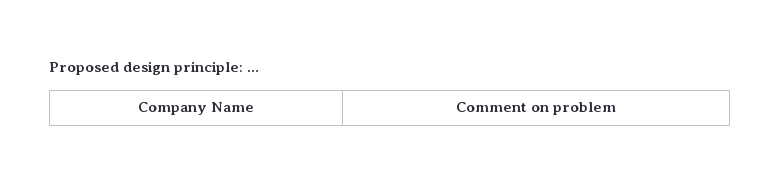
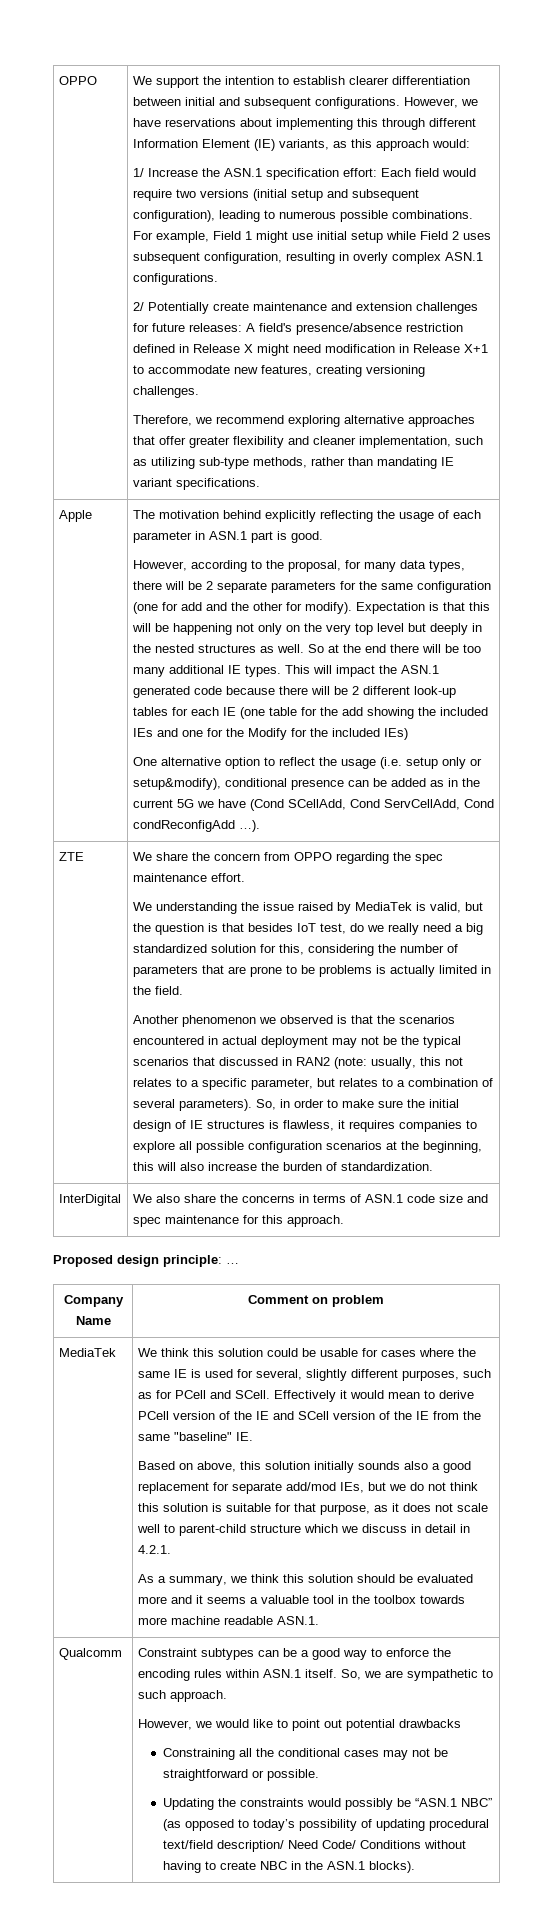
(49, 68) none -> [58,76,97,85] [132,76,470,88] [132,97,478,109] [132,118,476,130] [132,139,470,151] [132,168,476,180] [132,189,419,201] [132,210,473,222] [132,231,491,243] [132,252,483,264] [132,273,218,285] [132,302,478,314] [132,323,463,335] [132,344,488,356] [132,365,425,377] [132,386,199,398] [132,415,475,427] [132,436,483,448] [132,457,454,469] [132,478,260,490] [58,510,92,522] [132,510,481,522] [132,531,323,543] [132,560,465,572] [132,581,491,593] [132,602,490,614] [131,623,482,635] [132,644,481,653] [132,665,439,677] [132,686,456,698] [132,707,488,719] [132,728,408,740] [132,757,482,769] [132,778,480,790] [132,799,494,811] [132,820,260,832] [58,852,84,861] [132,852,443,864] [132,873,245,882] [132,902,483,914] [132,923,483,935] [132,944,458,956] [132,965,491,977] [132,986,183,995] [132,1015,455,1027] [132,1036,461,1048] [132,1057,463,1069] [132,1078,493,1090] [132,1099,459,1111] [132,1120,477,1132] [132,1141,482,1153] [132,1162,433,1171] [58,1194,121,1206] [132,1194,488,1203] [132,1215,344,1227] OPPO | We support the intention to establish clearer differentiation between initial and subsequent configurations. However, we have reservations about implementing this through different Information Element (IE) variants, as this approach would: // 1/ Increase the ASN.1 specification effort: Each field would require two versions (initial setup and subsequent configuration), leading to numerous possible combinations. For example, Field 1 might use initial setup while Field 2 uses subsequent configuration, resulting in overly complex ASN.1 configurations. // 2/ Potentially create maintenance and extension challenges for future releases: A field's presence/absence restriction defined in Release X might need modification in Release X+1 to accommodate new features, creating versioning challenges. // Therefore, we recommend exploring alternative approaches that offer greater flexibility and cleaner implementation, such as utilizing sub-type methods, rather than mandating IE variant specifications. // Apple | The motivation behind explicitly reflecting the usage of each parameter in ASN.1 part is good. // However, according to the proposal, for many data types, there will be 2 separate parameters for the same configuration (one for add and the other for modify). Expectation is that this will be happening not only on the very top level but deeply in the nested structures as well. So at the end there will be too many additional IE types. This will impact the ASN.1 generated code because there will be 2 different look-up tables for each IE (one table for the add showing the included IEs and one for the Modify for the included IEs) // One alternative option to reflect the usage (i.e. setup only or setup&modify), conditional presence can be added as in the current 5G we have (Cond SCellAdd, Cond ServCellAdd, Cond condReconfigAdd …). // ZTE | We share the concern from OPPO regarding the spec maintenance effort. // We understanding the issue raised by MediaTek is valid, but the question is that besides IoT test, do we really need a big standardized solution for this, considering the number of parameters that are prone to be problems is actually limited in the field. // Another phenomenon we observed is that the scenarios encountered in actual deployment may not be the typical scenarios that discussed in RAN2 (note: usually, this not relates to a specific parameter, but relates to a combination of several parameters). So, in order to make sure the initial design of IE structures is flawless, it requires companies to explore all possible configuration scenarios at the beginning, this will also increase the burden of standardization. // InterDigital | We also share the concerns in terms of ASN.1 code size and spec maintenance for this approach. //
(616, 108) none -> [58,1348,116,1357] [137,1348,476,1357] [137,1369,491,1381] [137,1390,474,1402] [137,1411,481,1420] [137,1432,253,1441] [137,1461,471,1473] [137,1482,478,1494] [137,1503,488,1515] [136,1524,470,1536] [137,1545,171,1554] [137,1574,473,1586] [137,1595,465,1604] [137,1616,319,1625] [58,1648,122,1660] [137,1648,451,1660] [137,1669,493,1681] [137,1690,227,1702] [137,1719,461,1731] [162,1748,448,1760] [162,1769,319,1781] [162,1798,492,1810] [162,1819,489,1831] [162,1840,466,1852] [162,1861,415,1873] // MediaTek | We think this solution could be usable for cases where the same IE is used for several, slightly different purposes, such as for PCell and SCell. Effectively it would mean to derive PCell version of the IE and SCell version of the IE from the same "baseline" IE. // Based on above, this solution initially sounds also a good replacement for separate add/mod IEs, but we do not think this solution is suitable for that purpose, as it does not scale well to parent-child structure which we discuss in detail in 4.2.1. // As a summary, we think this solution should be evaluated more and it seems a valuable tool in the toolbox towards more machine readable ASN.1. // Qualcomm | Constraint subtypes can be a good way to enforce the encoding rules within ASN.1 itself. So, we are sympathetic to such approach. // However, we would like to point out potential drawbacks // Constraining all the conditional cases may not be straightforward or possible. // Updating the constraints would possibly be “ASN.1 NBC” (as opposed to today’s possibility of updating procedural text/field description/ Need Code/ Conditions without having to create NBC in the ASN.1 blocks).

